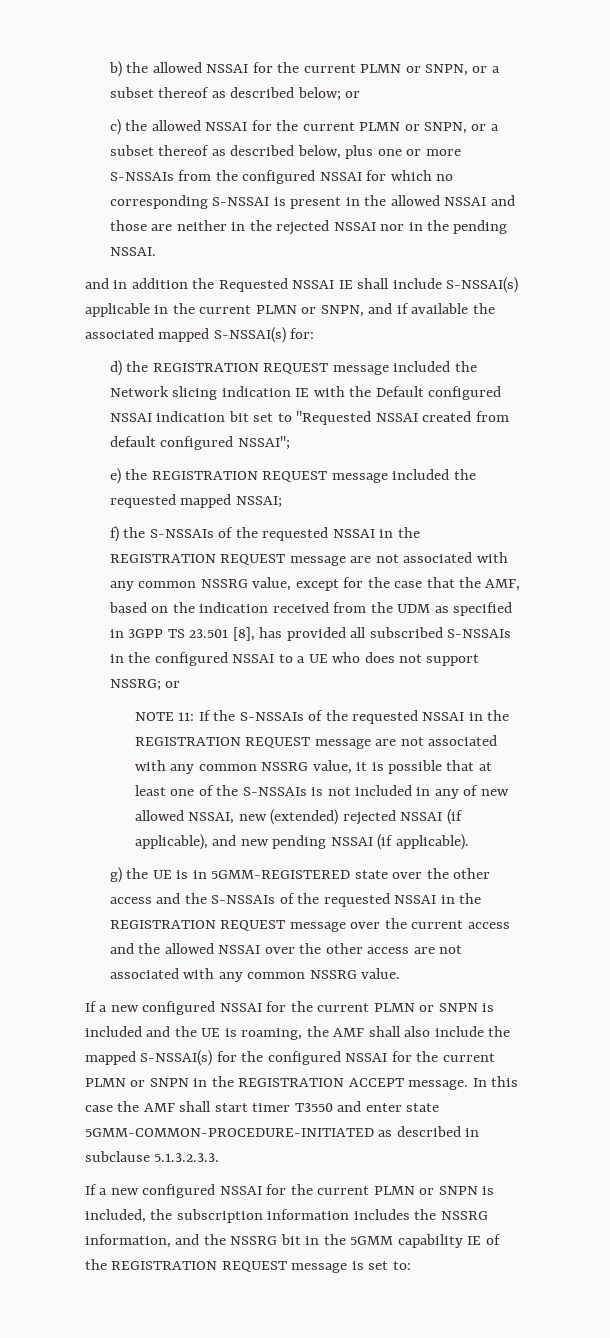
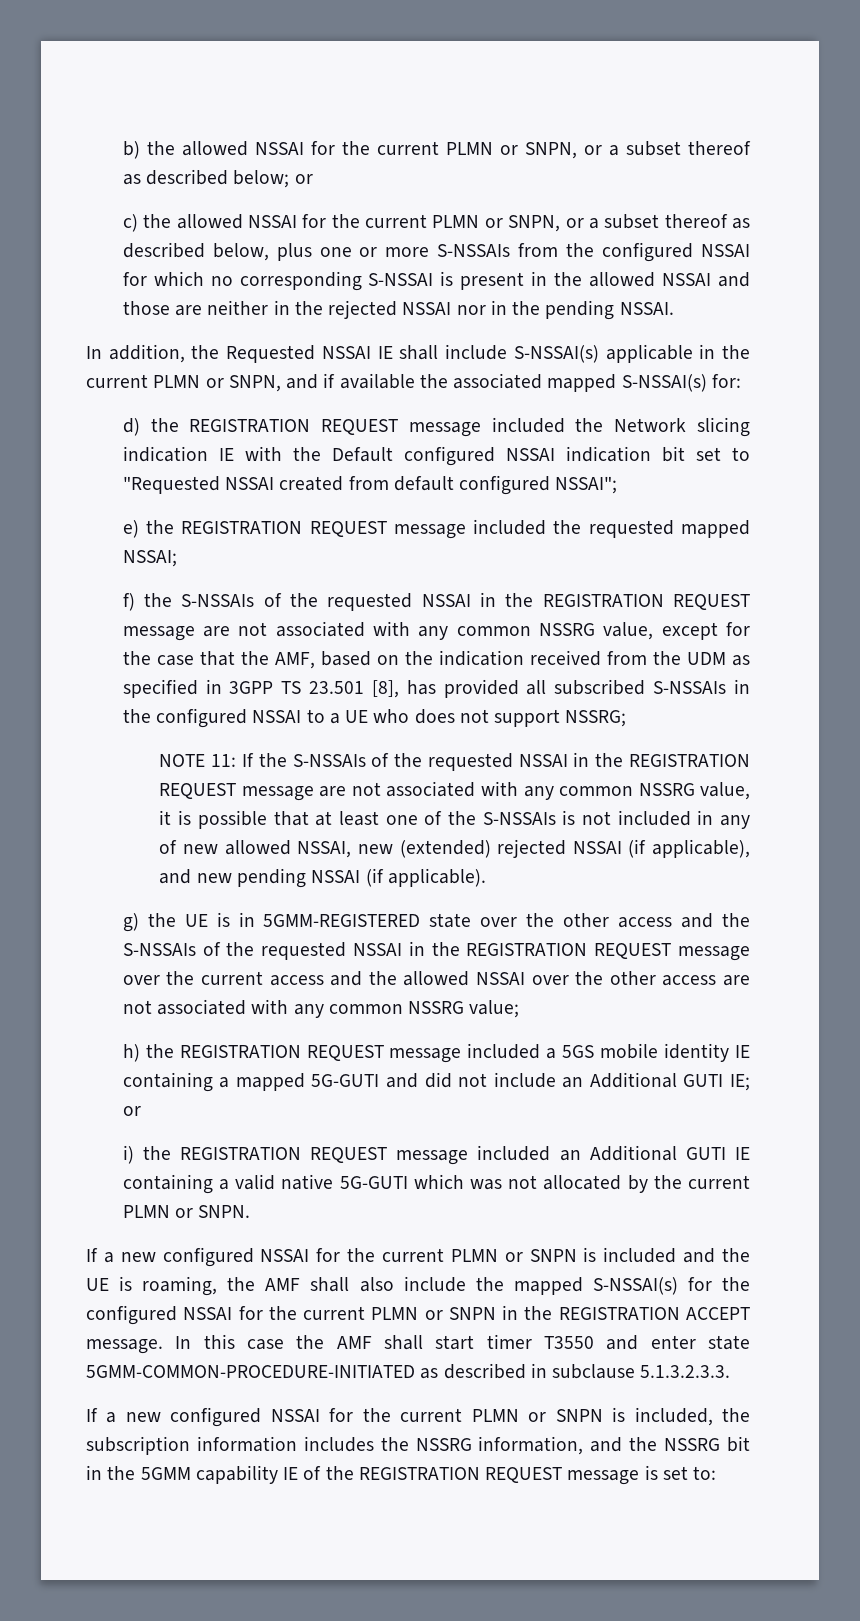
[85,278,188,289] and in addition -> [86,344,185,363] In addition,
[165,681,181,688] or -> (627, 718) none
[361,968,401,979] value. -> [469,1000,520,1018] [122,1043,750,1063] [122,1072,750,1092] [122,1106,141,1116] [122,1145,750,1165] [122,1174,750,1194] [122,1205,251,1218] value; // h) the REGISTRATION REQUEST message included a 5GS mobile identity IE containing a mapped 5G-GUTI and did not include an Additional GUTI IE; or // i) the REGISTRATION REQUEST message included an Additional GUTI IE containing a valid native 5G-GUTI which was not allocated by the current PLMN or SNPN.

